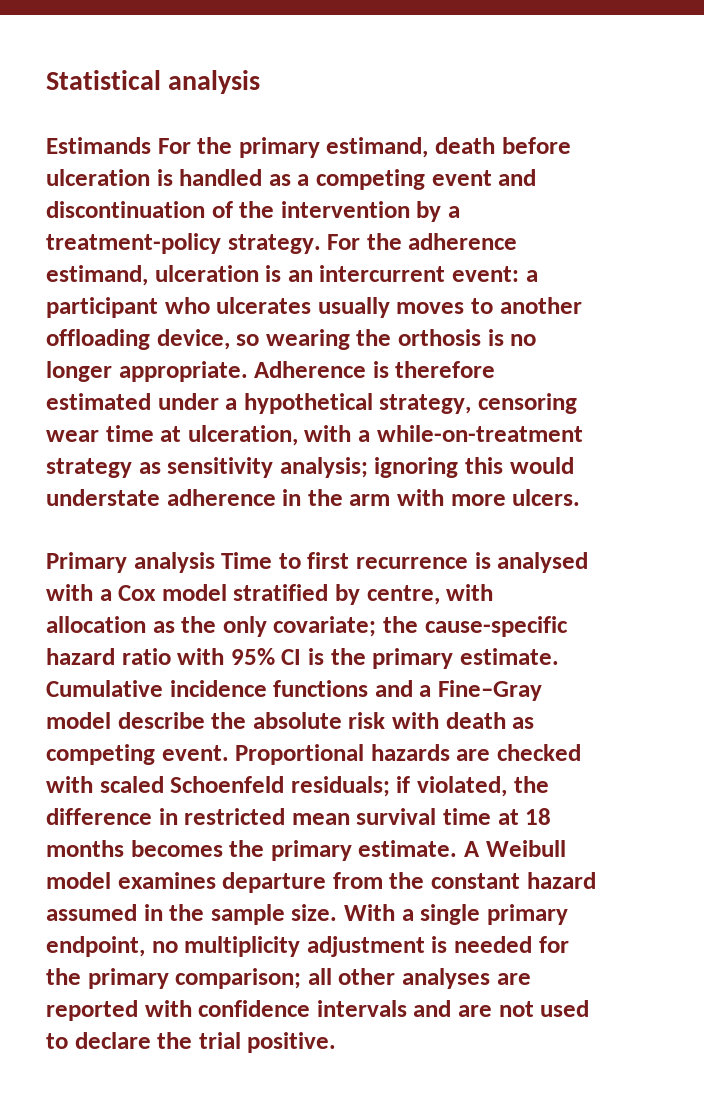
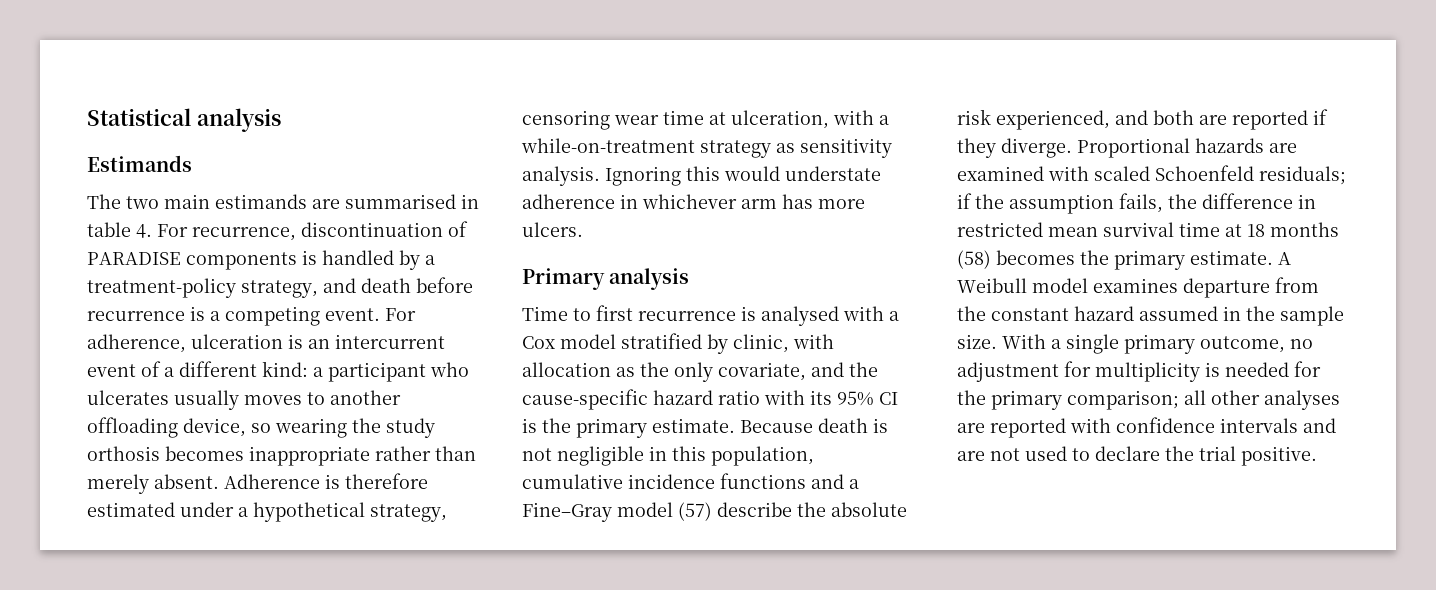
[157,137,571,158] [46,169,537,190] [46,201,461,222] [46,233,518,254] [46,265,520,286] For the primary estimand, death before ulceration is handled as a competing event and discontinuation of the intervention by a treatment-policy strategy. For the adherence estimand, ulceration is an intercurrent event: -> [87,194,479,209] [87,221,468,241] [87,250,435,270] [87,277,473,298] [87,306,416,326] [87,334,445,353] [87,361,308,377] // The two main estimands are summarised in table 4. For recurrence, discontinuation of PARADISE components is handled by a treatment-policy strategy, and death before recurrence is a competing event. For adherence, ulceration is an intercurrent event of a different kind:
[398,329,537,346] [46,361,248,382] orthosis is no longer appropriate. -> [386,418,435,438] [87,446,476,466] [87,474,219,494] study orthosis becomes inappropriate rather than merely absent.
[279,457,459,478] analysis; ignoring -> [522,166,681,186] analysis. Ignoring
[307,489,445,506] the arm with -> [642,194,813,209] whichever arm has
(215, 562) none -> (690, 279) //
[366,585,440,605] centre, -> [733,334,789,353] clinic,
[273,616,377,637] covariate; -> [718,362,844,381] covariate, and
(225, 656) none -> [810,390,832,405] its
[46,680,163,697] Cumulative -> [740,418,888,433] [522,446,814,466] [522,474,623,489] Because death is not negligible in this population, cumulative
(111, 720) none -> [678,502,712,521] (57)
[392,712,535,729] [46,744,229,765] with death as competing event. -> [996,109,1328,130] [957,138,1072,158] experienced, and both are reported if they diverge.
[497,744,582,761] checked -> [957,166,1044,181] examined
[417,776,508,797] violated, -> [975,193,1163,214] the assumption fails,
(124, 848) none -> [957,250,991,269] (58)
[46,936,425,957] endpoint, no multiplicity adjustment -> [1200,336,1313,353] [957,361,1200,382] outcome, no adjustment for multiplicity

